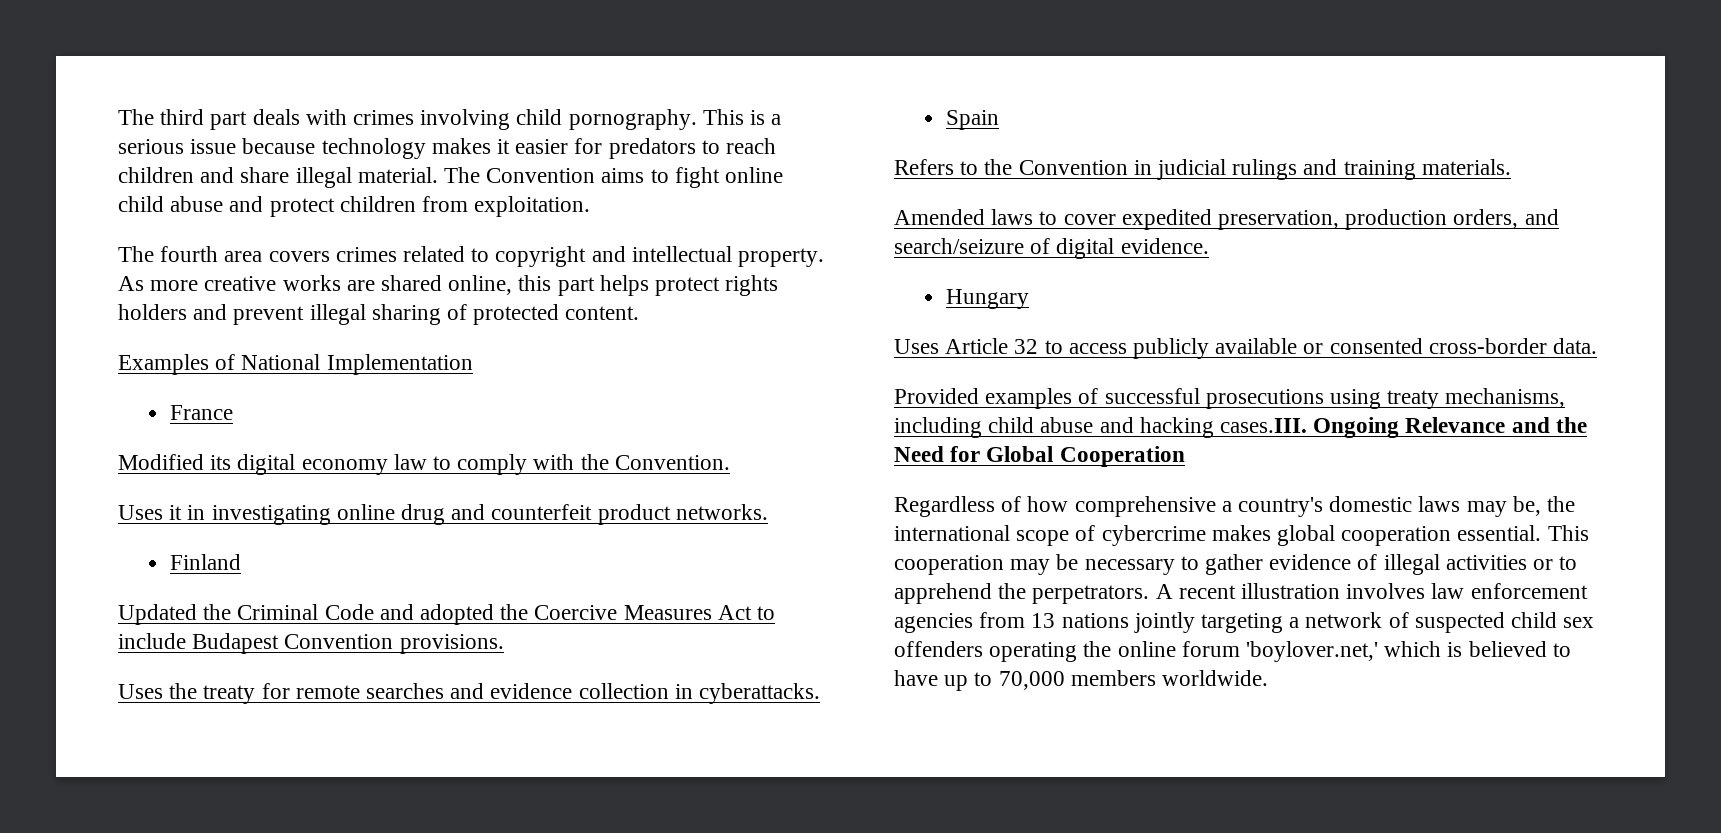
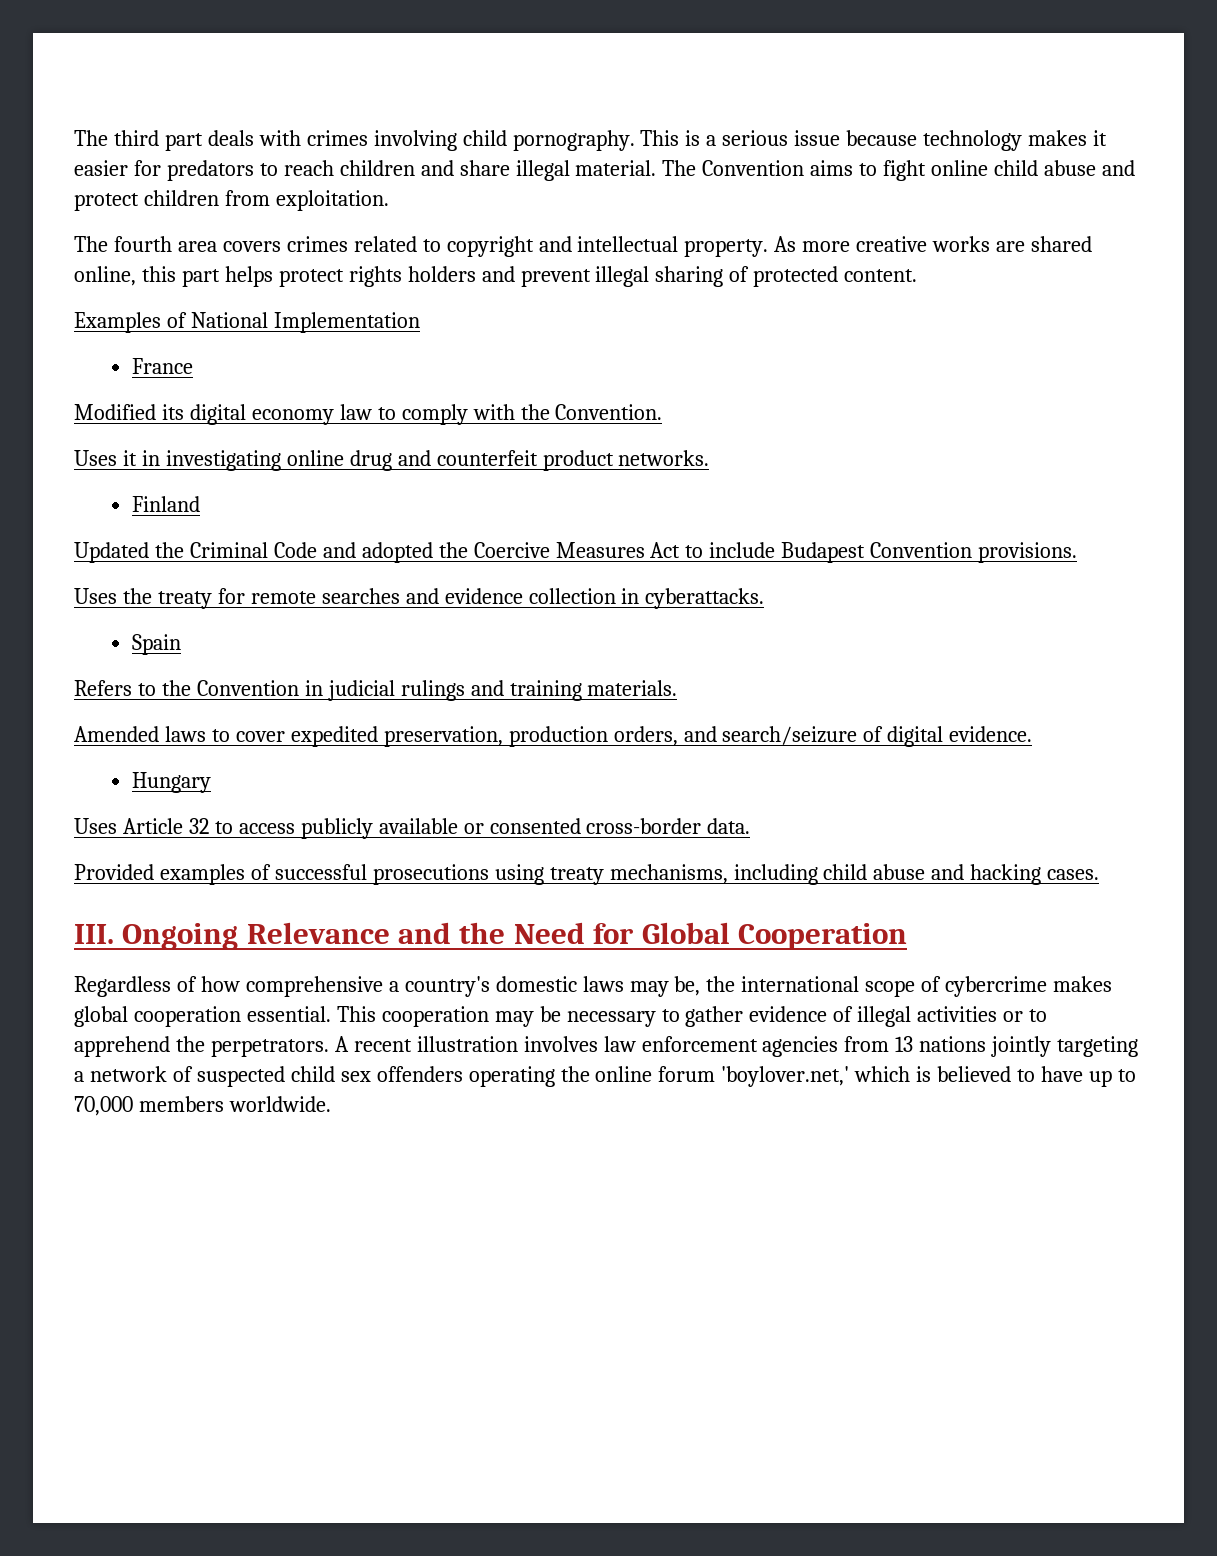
[1220,418,1308,433] cases.III. -> [1047,869,1100,880] [74,924,114,944] cases. // III.

